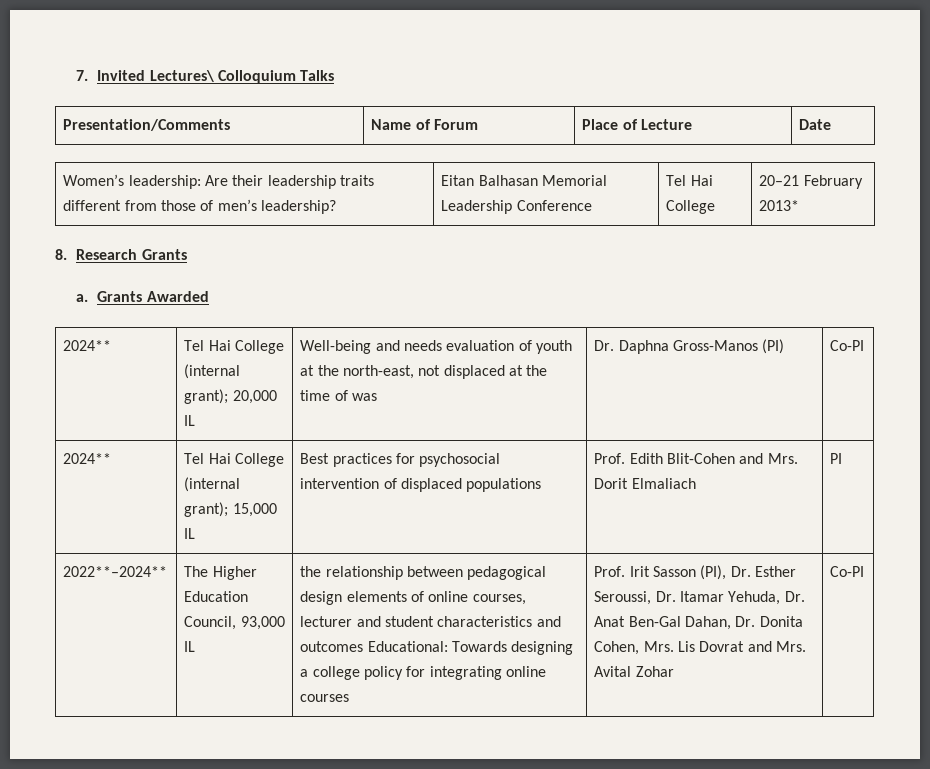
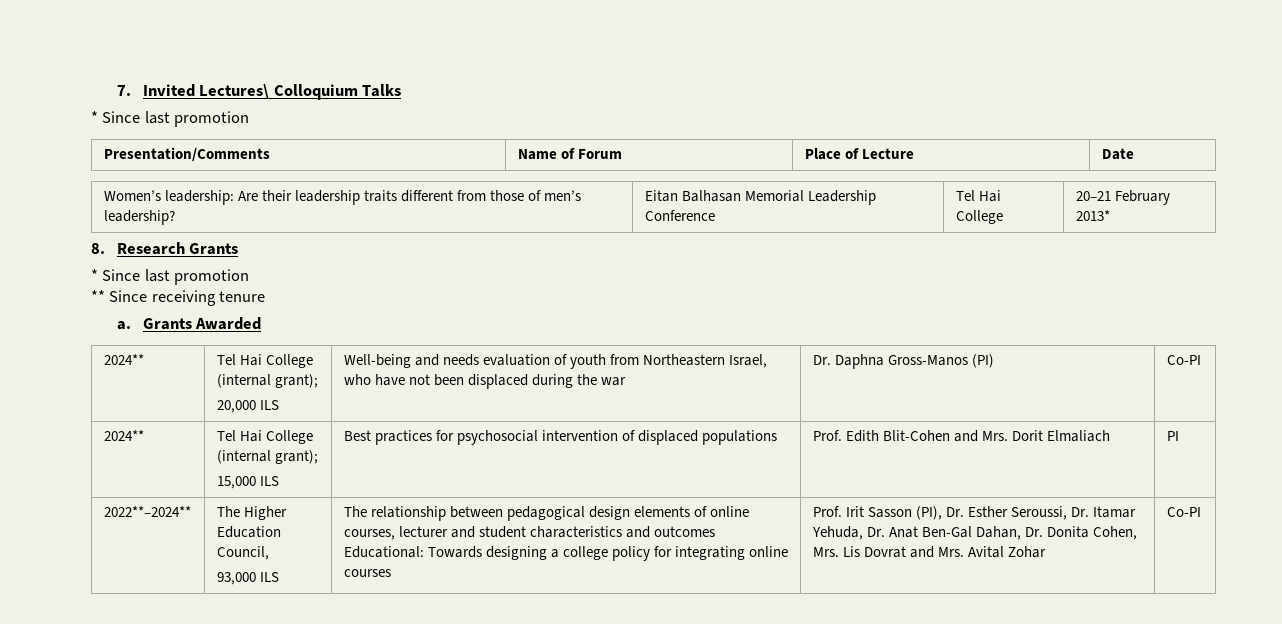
(335, 75) none -> [91,111,250,127] // * Since last promotion
(187, 254) none -> [91,269,250,285] [91,290,266,306] // * Since last promotion // ** Since receiving tenure
[232,390,277,404] [184,415,196,426] 20,000 IL -> [216,400,279,413] // 20,000 ILS
[300,365,548,379] [300,390,377,401] at the north-east, not displaced at the time of was -> [609,354,768,368] [343,374,626,389] from Northeastern Israel, who have not been displaced during the war
[232,503,277,517] [184,528,196,539] 15,000 IL -> [216,476,279,489] // 15,000 ILS
[240,616,285,630] [184,641,196,652] [300,566,322,577] 93,000 IL | the -> [216,572,279,585] [343,506,367,517] // 93,000 ILS | The

